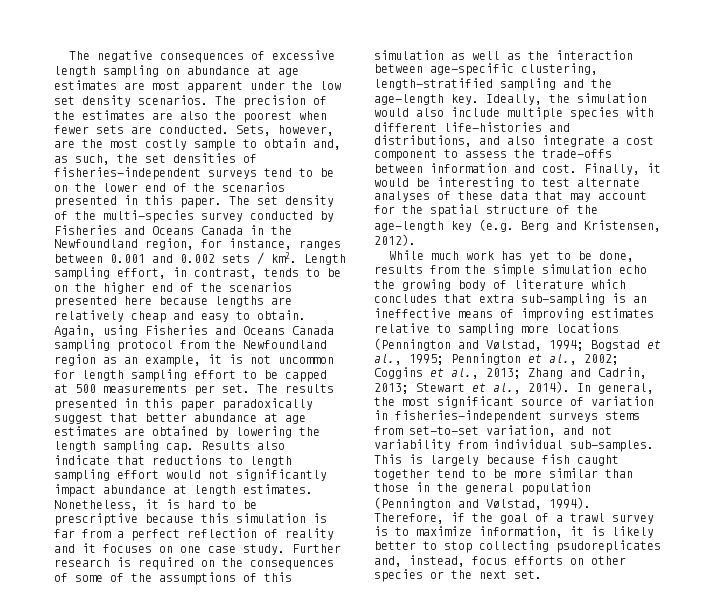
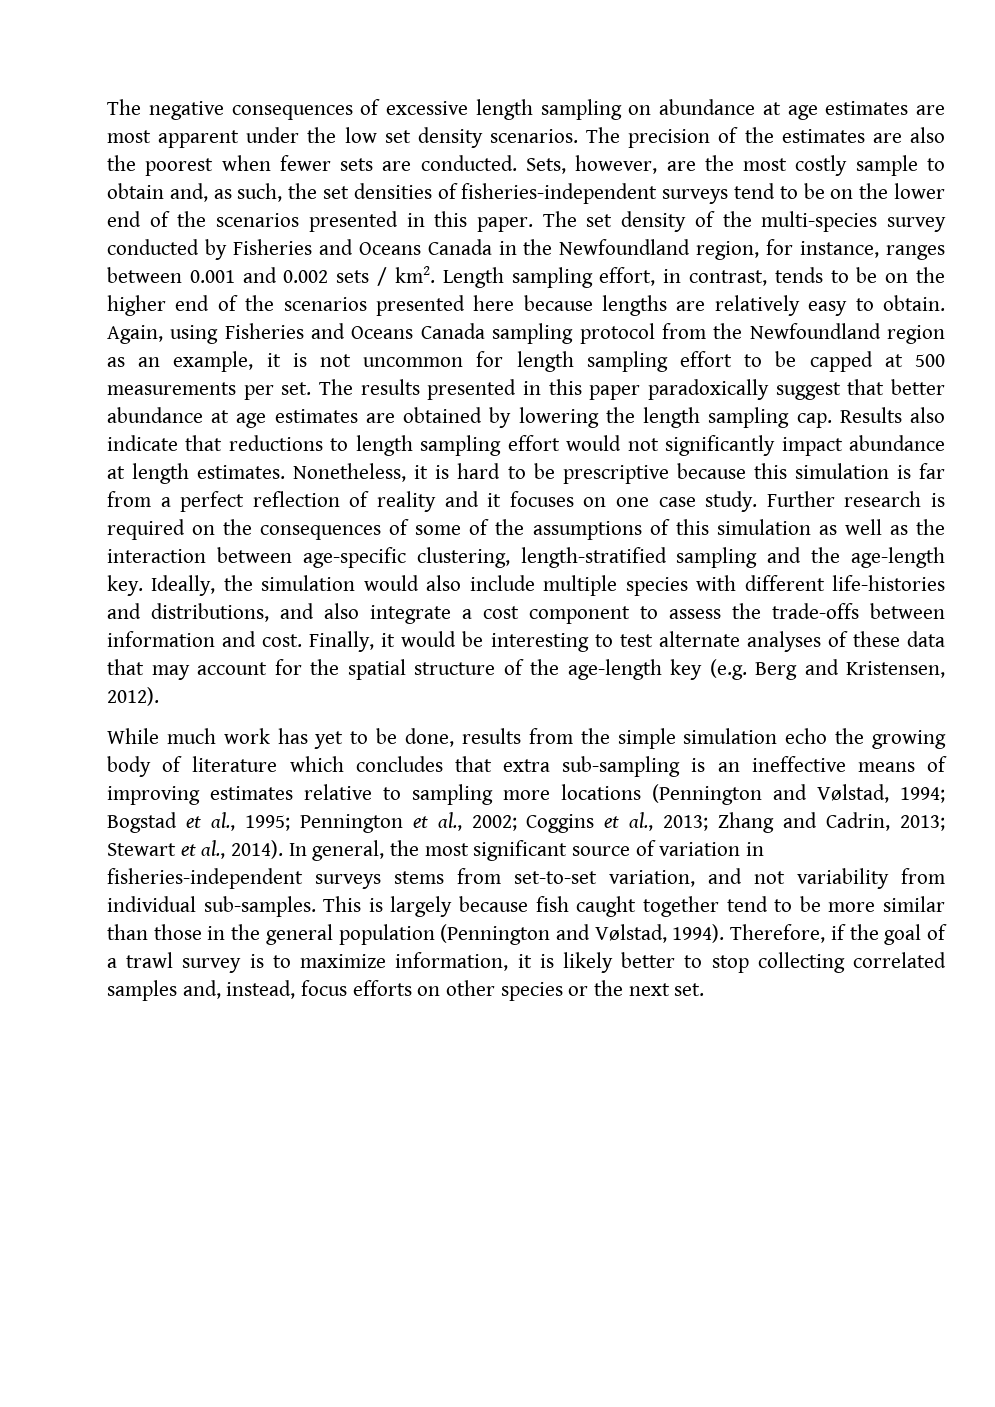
[131,311,194,323] cheap and -> (800, 305) none
[556,540,661,553] psudoreplicates -> [852,952,946,968] [107,980,177,1001] correlated samples

